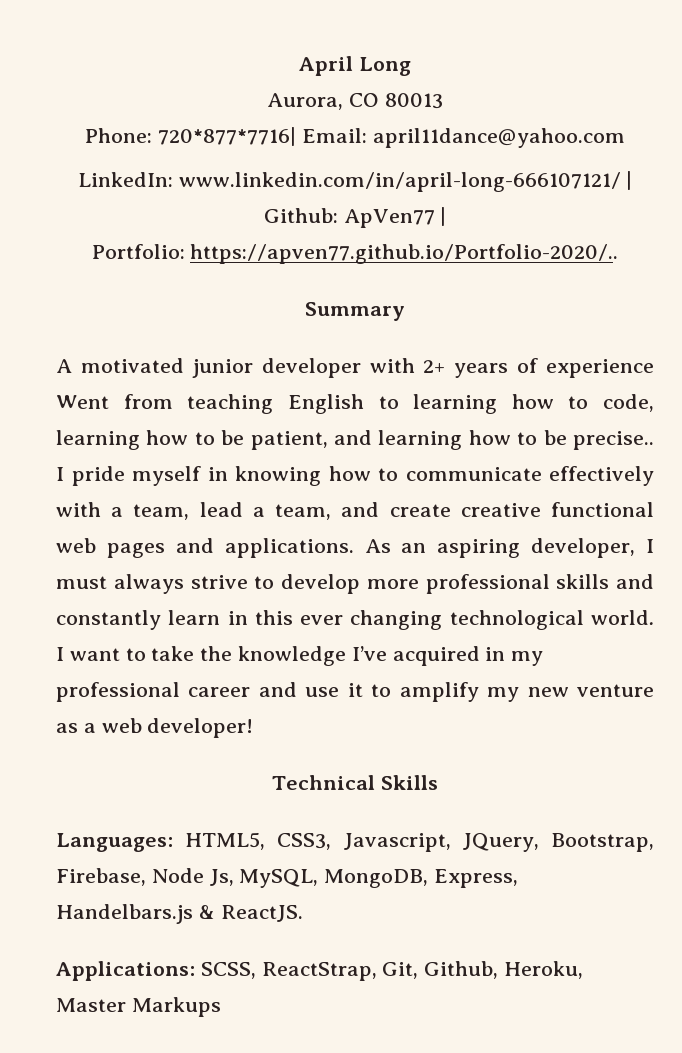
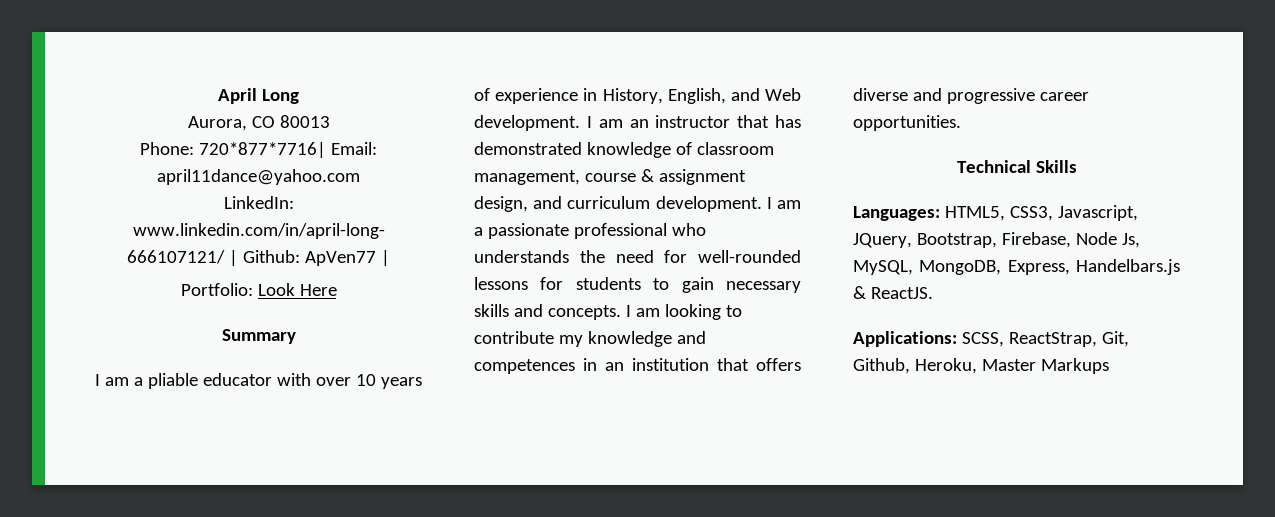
[190,244,619,264] https://apven77.github.io/Portfolio-2020/.. -> [257,283,337,296] Look Here
[56,358,654,378] [56,394,654,414] [56,430,654,450] [56,466,654,486] [56,502,654,520] [56,538,654,558] [56,574,654,594] [56,610,654,630] [56,646,544,666] [56,682,655,702] [56,718,254,738] A motivated junior developer with 2+ years of experience Went from teaching English to learning how to code, learning how to be patient, and learning how to be precise.. I pride myself in knowing how to communicate effectively with a team, lead a team, and create creative functional web pages and applications. As an aspiring developer, I must always strive to develop more professional skills and constantly learn in this ever changing technological world. I want to take the knowledge I’ve acquired in my professional career and use it to amplify my new venture as a web developer! -> [95,373,422,389] [474,88,801,104] [474,115,801,131] [474,142,774,158] [474,169,746,185] [474,196,801,212] [474,223,706,239] [474,250,801,263] [474,277,801,293] [474,304,742,320] [474,331,706,347] [474,358,801,374] [853,88,1089,104] [853,115,961,131] I am a pliable educator with over 10 years of experience in History, English, and Web development. I am an instructor that has demonstrated knowledge of classroom management, course & assignment design, and curriculum development. I am a passionate professional who understands the need for well-rounded lessons for students to gain necessary skills and concepts. I am looking to contribute my knowledge and competences in an institution that offers diverse and progressive career opportunities.

